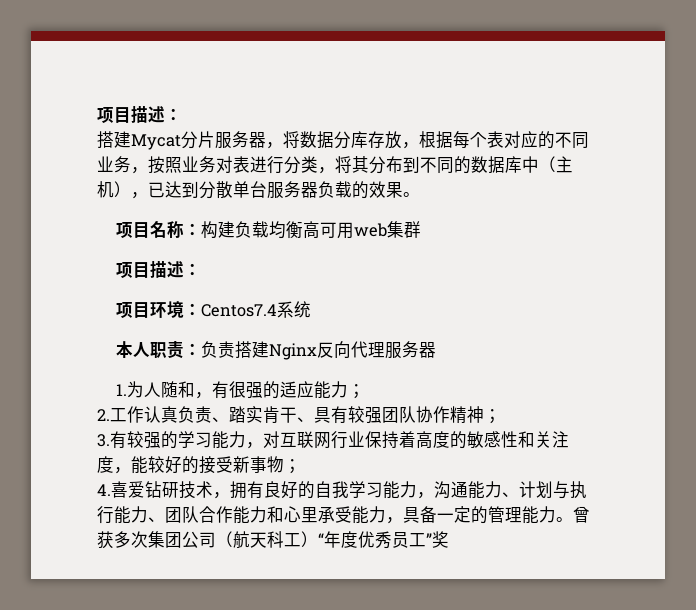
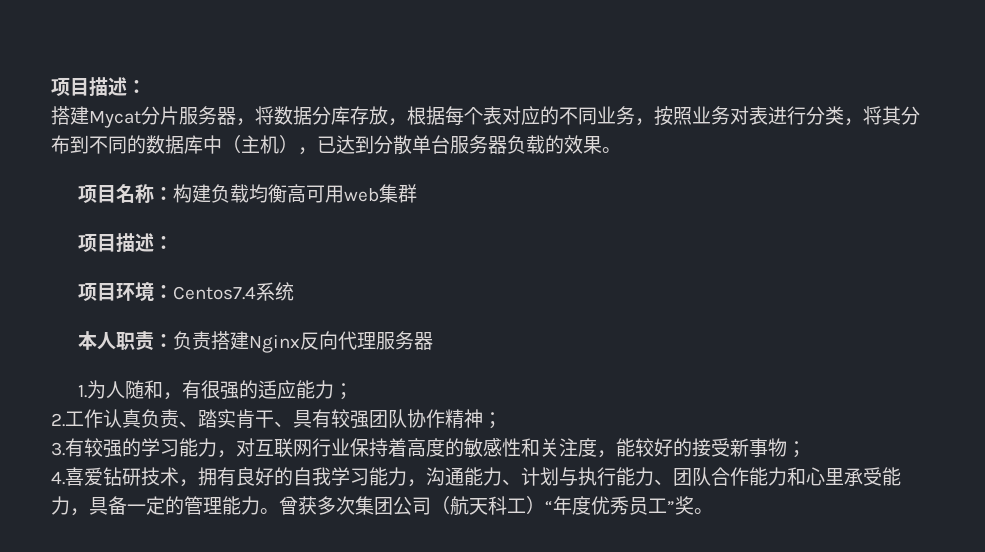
(449, 539) none -> [694,508,713,514] 。

